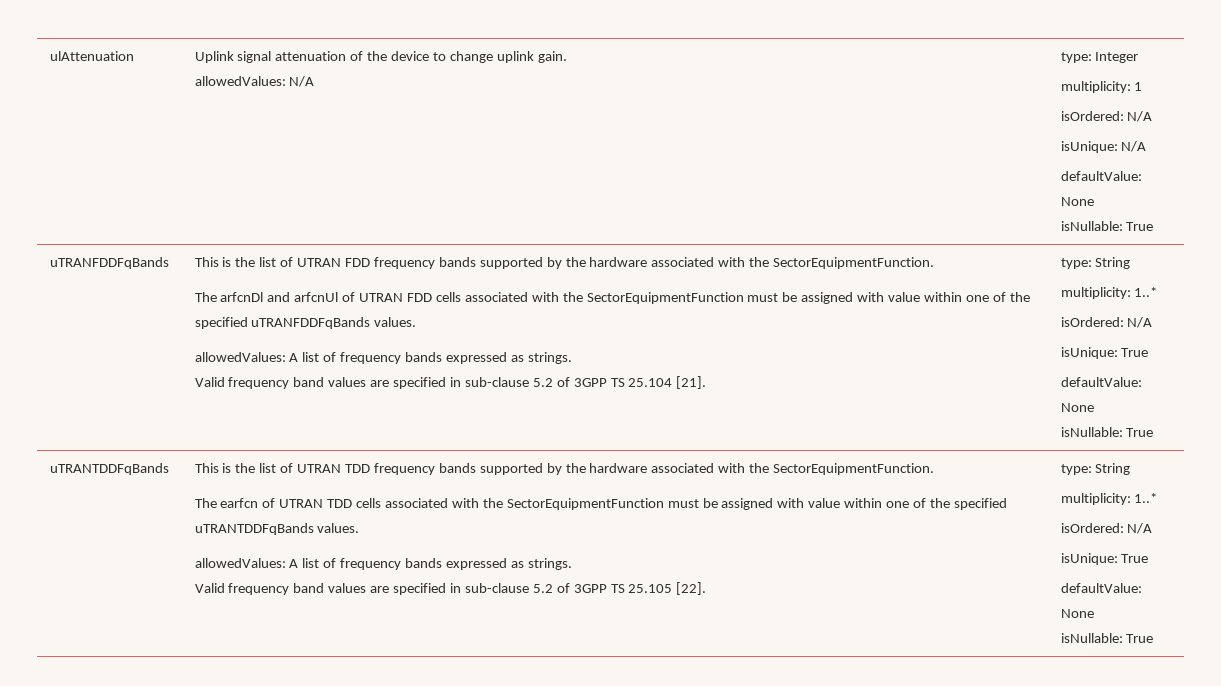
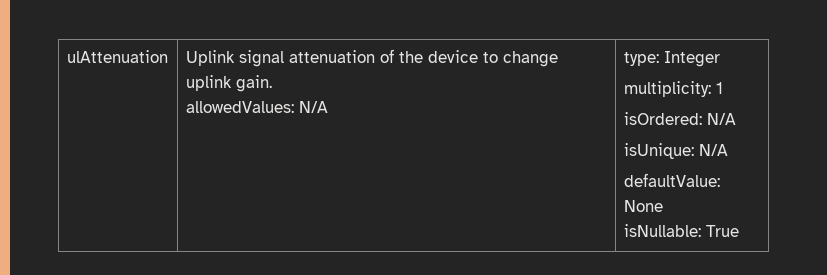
[49,257,169,269] [194,257,935,269] [194,292,1030,304] [194,317,417,329] [194,352,572,364] [194,376,707,389] [1060,257,1131,269] [1060,287,1158,299] [1060,317,1153,328] [1060,347,1149,359] [1060,377,1142,387] [1060,403,1094,412] [1060,427,1154,437] [49,463,169,475] [194,463,935,475] [194,498,1007,510] [194,523,360,535] [194,558,572,570] [194,582,707,595] [1060,463,1131,475] [1060,493,1158,505] [1060,523,1153,534] [1060,553,1149,565] [1060,583,1142,593] [1060,609,1094,618] [1060,633,1154,643] // uTRANFDDFqBands | This is the list of UTRAN FDD frequency bands supported by the hardware associated with the SectorEquipmentFunction. // The arfcnDl and arfcnUl of UTRAN FDD cells associated with the SectorEquipmentFunction must be assigned with value within one of the specified uTRANFDDFqBands values. // allowedValues: A list of frequency bands expressed as strings. // Valid frequency band values are specified in sub-clause 5.2 of 3GPP TS 25.104 [21]. | type: String // multiplicity: 1..* // isOrdered: N/A // isUnique: True // defaultValue: None // isNullable: True // uTRANTDDFqBands | This is the list of UTRAN TDD frequency bands supported by the hardware associated with the SectorEquipmentFunction. // The earfcn of UTRAN TDD cells associated with the SectorEquipmentFunction must be assigned with value within one of the specified uTRANTDDFqBands values. // allowedValues: A list of frequency bands expressed as strings. // Valid frequency band values are specified in sub-clause 5.2 of 3GPP TS 25.105 [22]. | type: String // multiplicity: 1..* // isOrdered: N/A // isUnique: True // defaultValue: None // isNullable: True -> (739, 231) none

